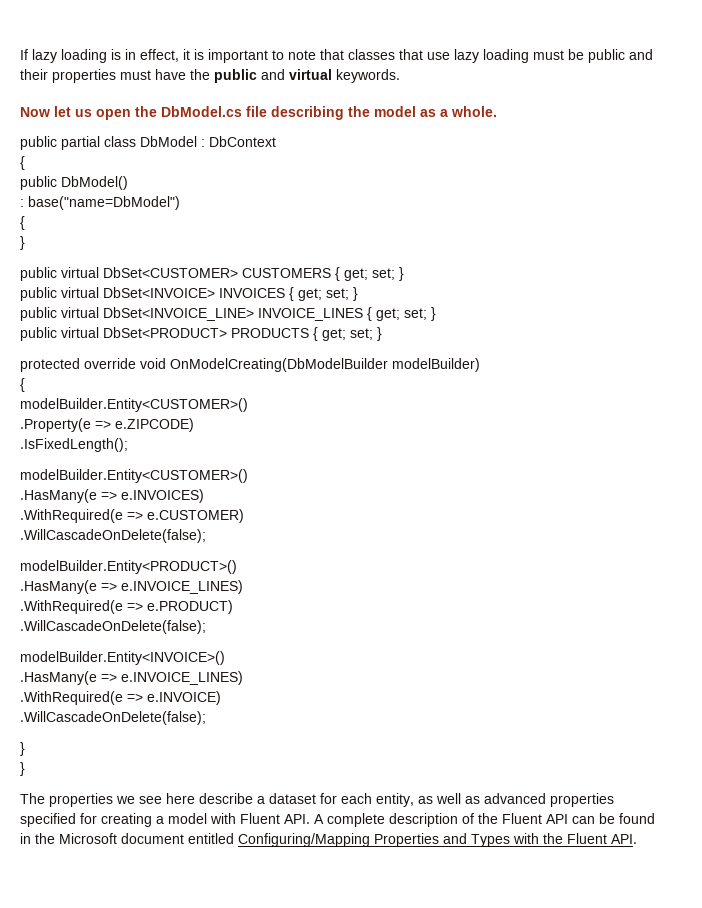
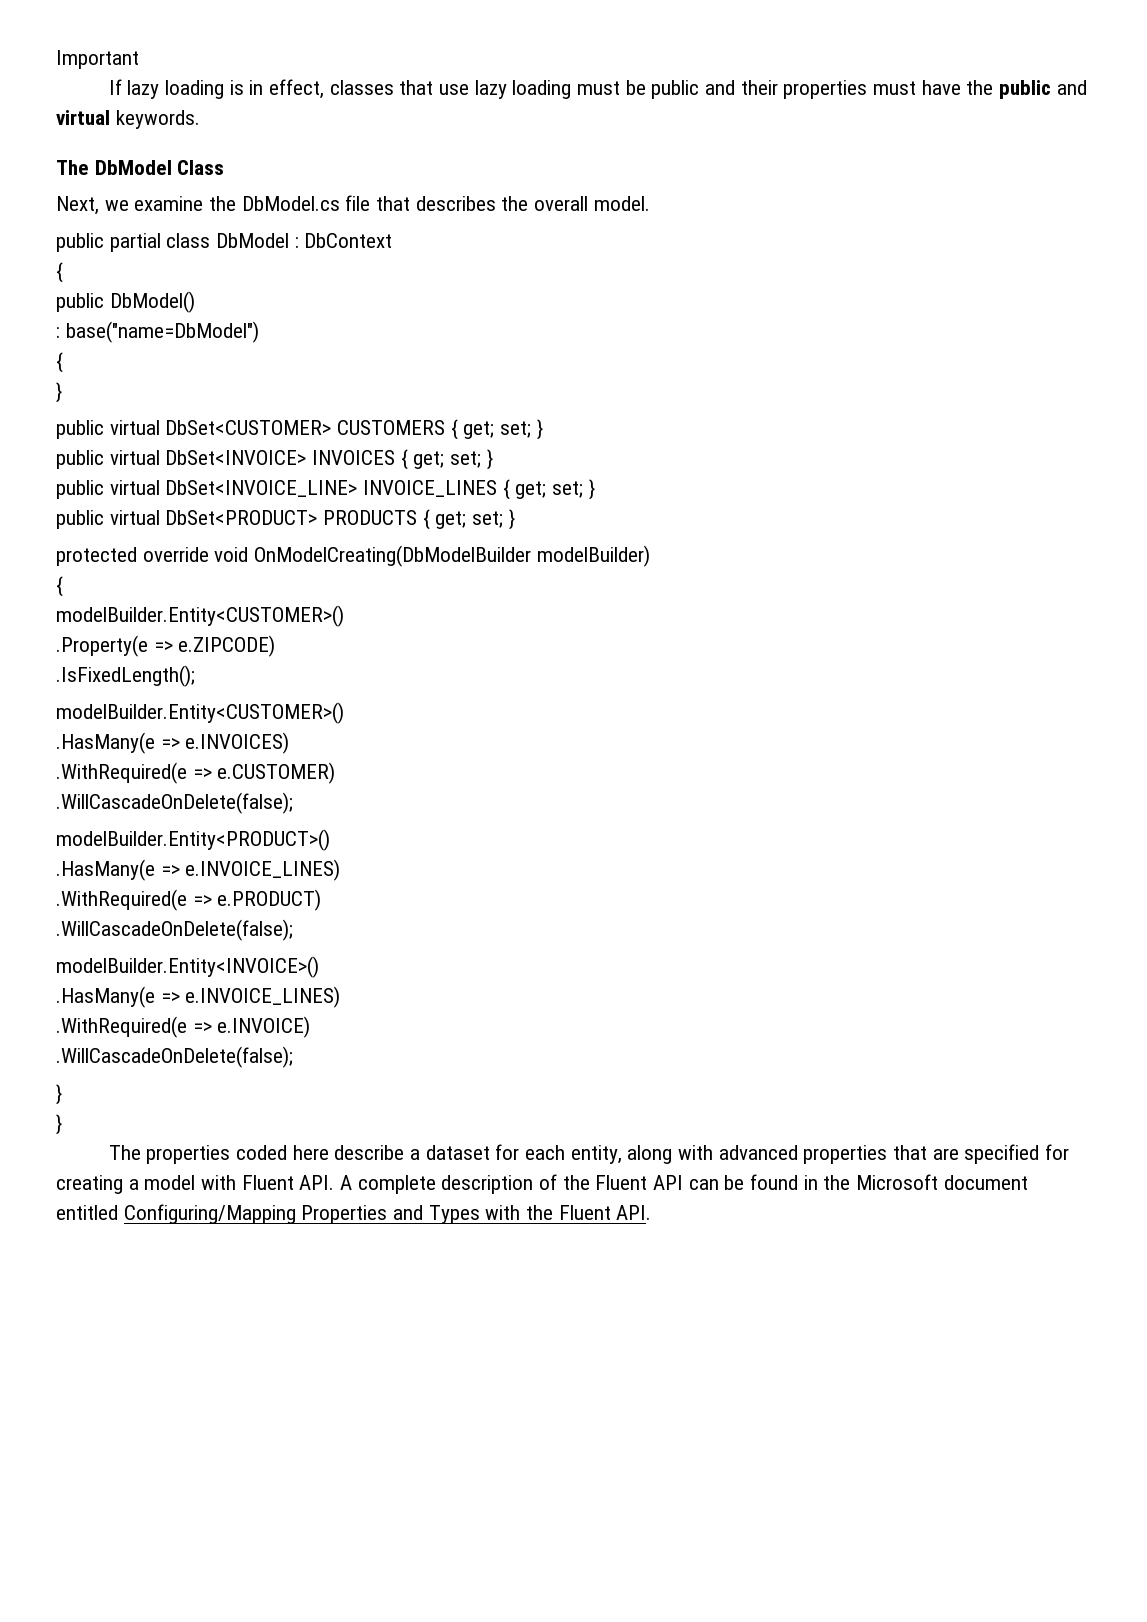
(20, 54) none -> [56,50,139,69] Important //
[183,49,344,63] it is important to note that -> (324, 89) none
[20,106,497,120] Now let us open the DbModel.cs file describing the model as a whole. -> [56,160,225,175] [56,195,650,215] The DbModel Class // Next, we examine the DbModel.cs file that describes the overall model.
[116,796,162,804] we see -> [235,1145,287,1160] coded
[418,793,614,807] as well as advanced properties -> [627,1145,959,1164] along with advanced properties that are

